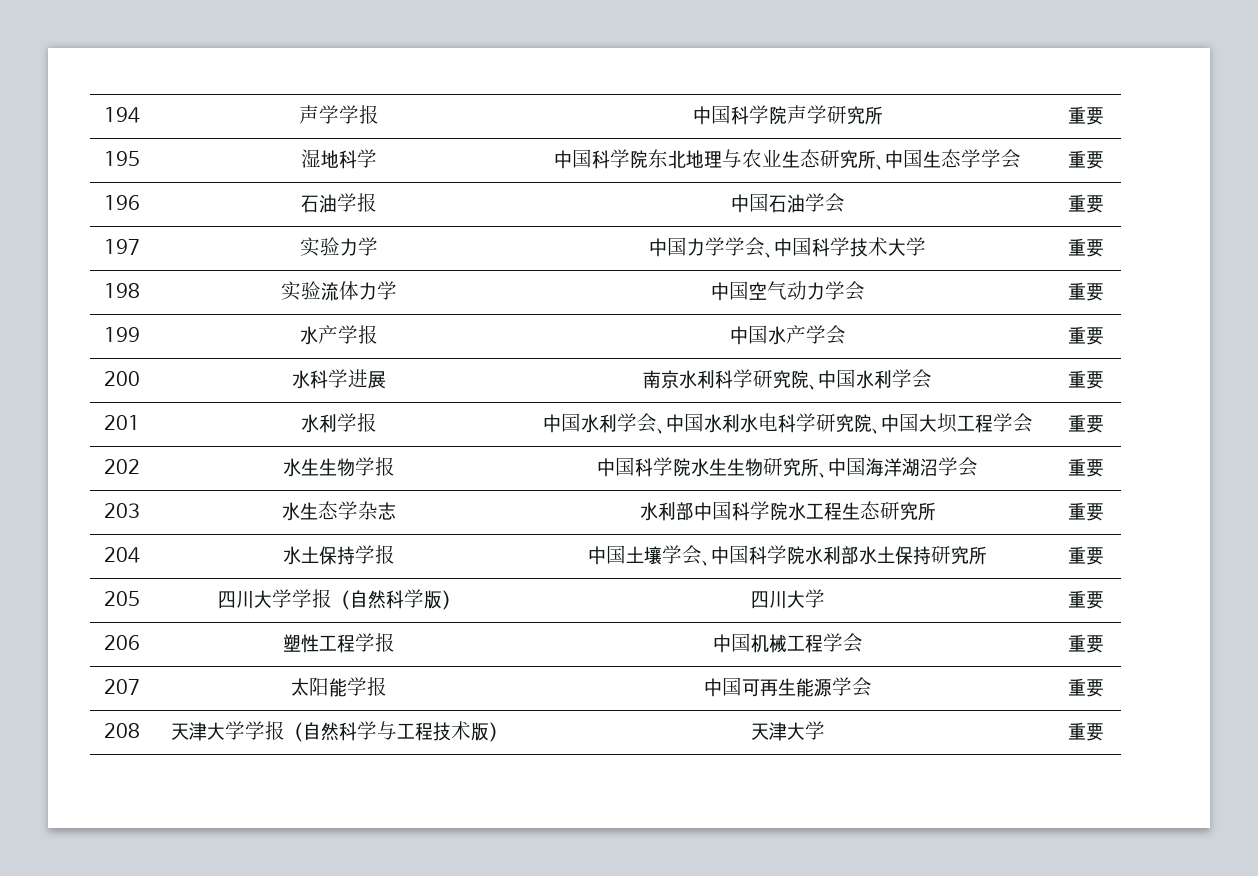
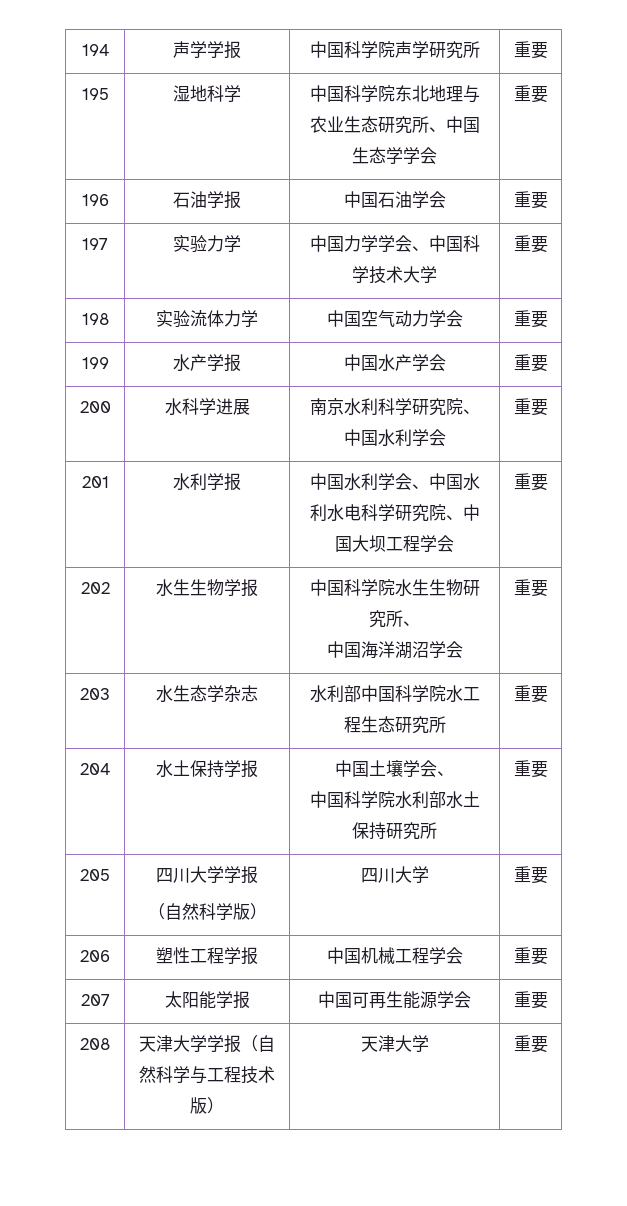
(828, 475) none -> (420, 623) //
(711, 563) none -> (454, 773) //
(332, 598) none -> (258, 875) //

